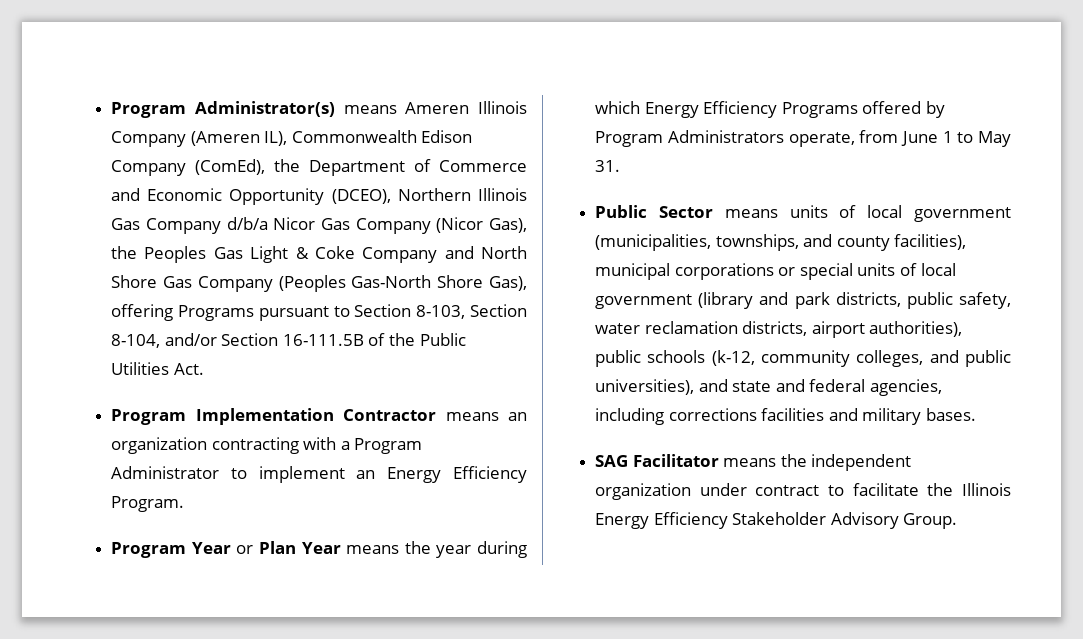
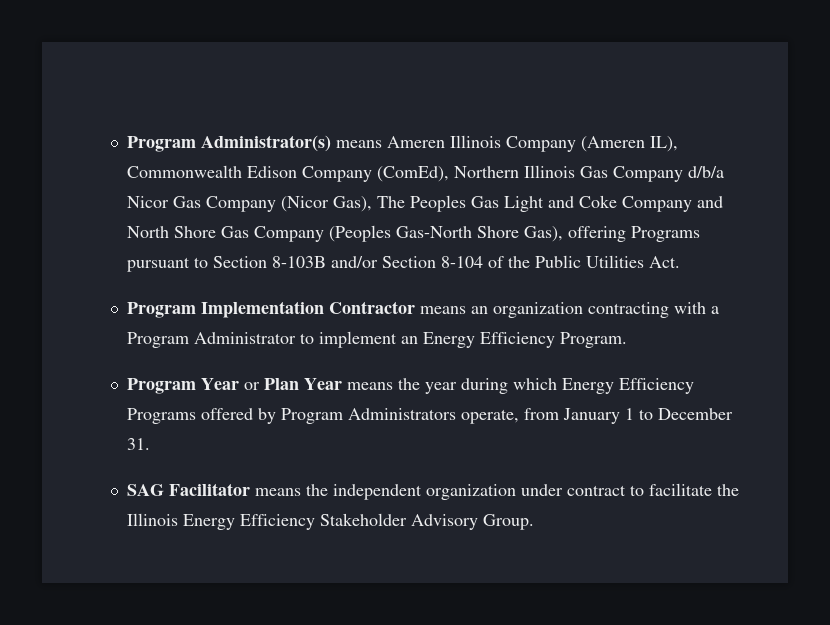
[274,159,527,176] [111,188,391,205] the Department of Commerce and Economic Opportunity (DCEO), -> (450, 174) none
[111,246,138,259] the -> [377,196,406,208] The
[295,247,309,259] & -> [548,196,575,208] and
[416,304,527,319] [111,334,161,348] 8-103, Section 8-104, -> [272,256,327,268] 8-103B
[282,334,364,346] 16-111.5B -> [441,256,484,268] 8-104
[900,131,938,146] June -> [563,408,621,424] January
[978,131,1011,147] May -> [658,408,734,420] December
[595,205,1011,222] [595,234,967,251] [595,263,956,280] [595,292,1011,309] [595,321,963,338] [595,350,1011,367] [595,379,943,396] [595,408,977,425] // Public Sector means units of local government (municipalities, townships, and county facilities), municipal corporations or special units of local government (library and park districts, public safety, water reclamation districts, airport authorities), public schools (k-12, community colleges, and public universities), and state and federal agencies, including corrections facilities and military bases. -> (151, 444) none

